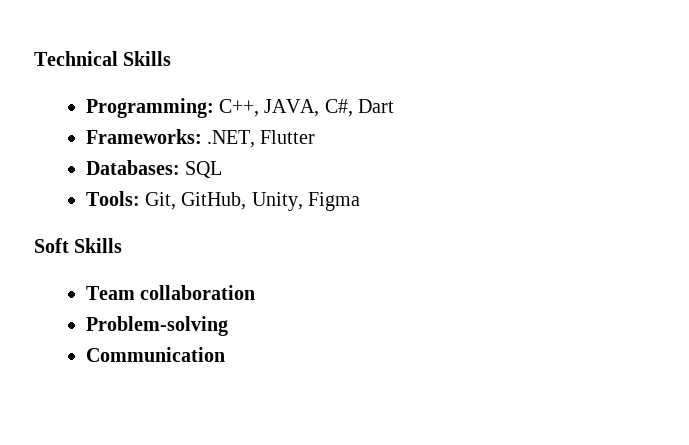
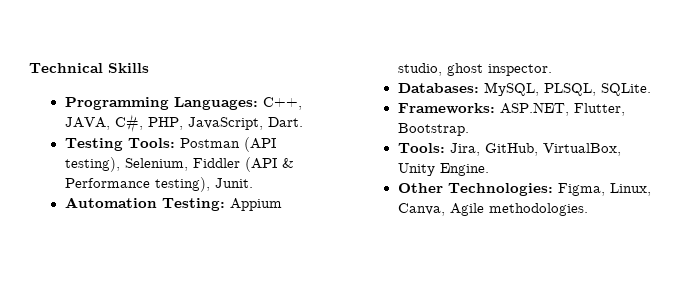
[85,98,214,118] Programming: -> [64,97,258,110] Programming Languages:
[358,99,395,113] [85,129,316,148] [85,160,222,178] [85,191,361,211] [34,238,123,253] [85,285,255,300] [85,316,228,336] [85,347,225,362] Dart // Frameworks: .NET, Flutter // Databases: SQL // Tools: Git, GitHub, Unity, Figma // Soft Skills // Team collaboration // Problem-solving // Communication -> [147,117,303,130] [64,137,276,152] [64,157,294,172] [64,177,253,192] [64,197,282,211] [397,63,552,76] [397,82,651,96] [397,102,625,116] [397,123,469,136] [397,143,621,156] [397,163,489,176] [397,183,651,196] [397,203,588,216] PHP, JavaScript, Dart. // Testing Tools: Postman (API testing), Selenium, Fiddler (API & Performance testing), Junit. // Automation Testing: Appium studio, ghost inspector. // Databases: MySQL, PLSQL, SQLite. // Frameworks: ASP.NET, Flutter, Bootstrap. // Tools: Jira, GitHub, VirtualBox, Unity Engine. // Other Technologies: Figma, Linux, Canva, Agile methodologies.

